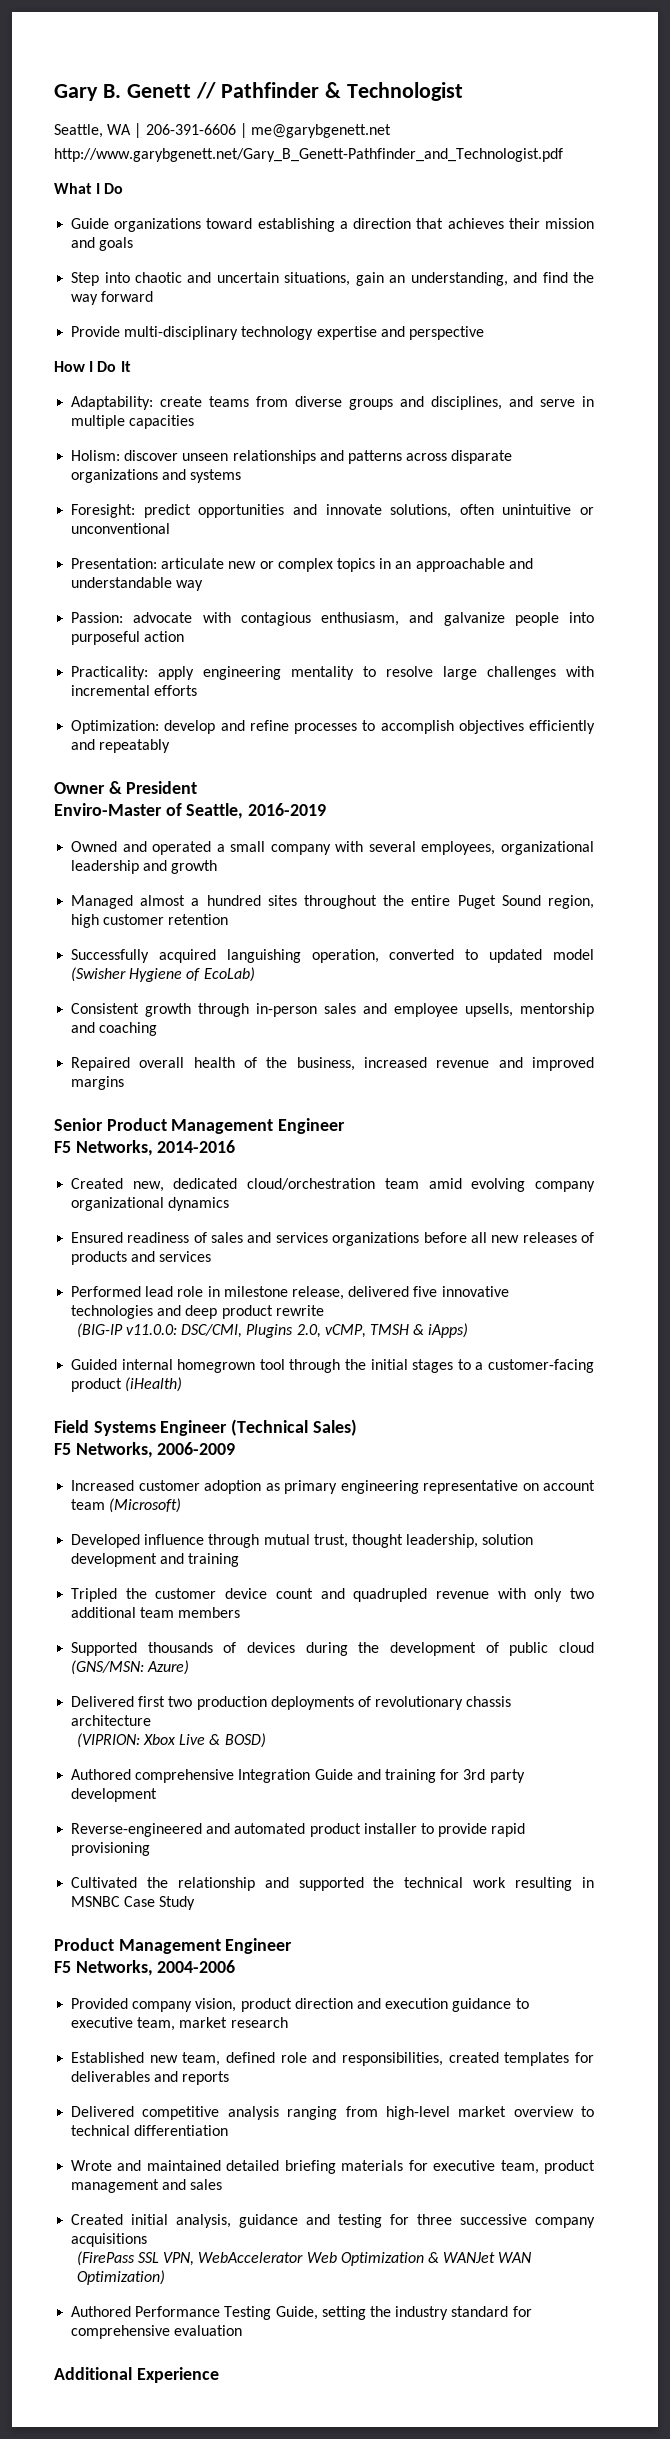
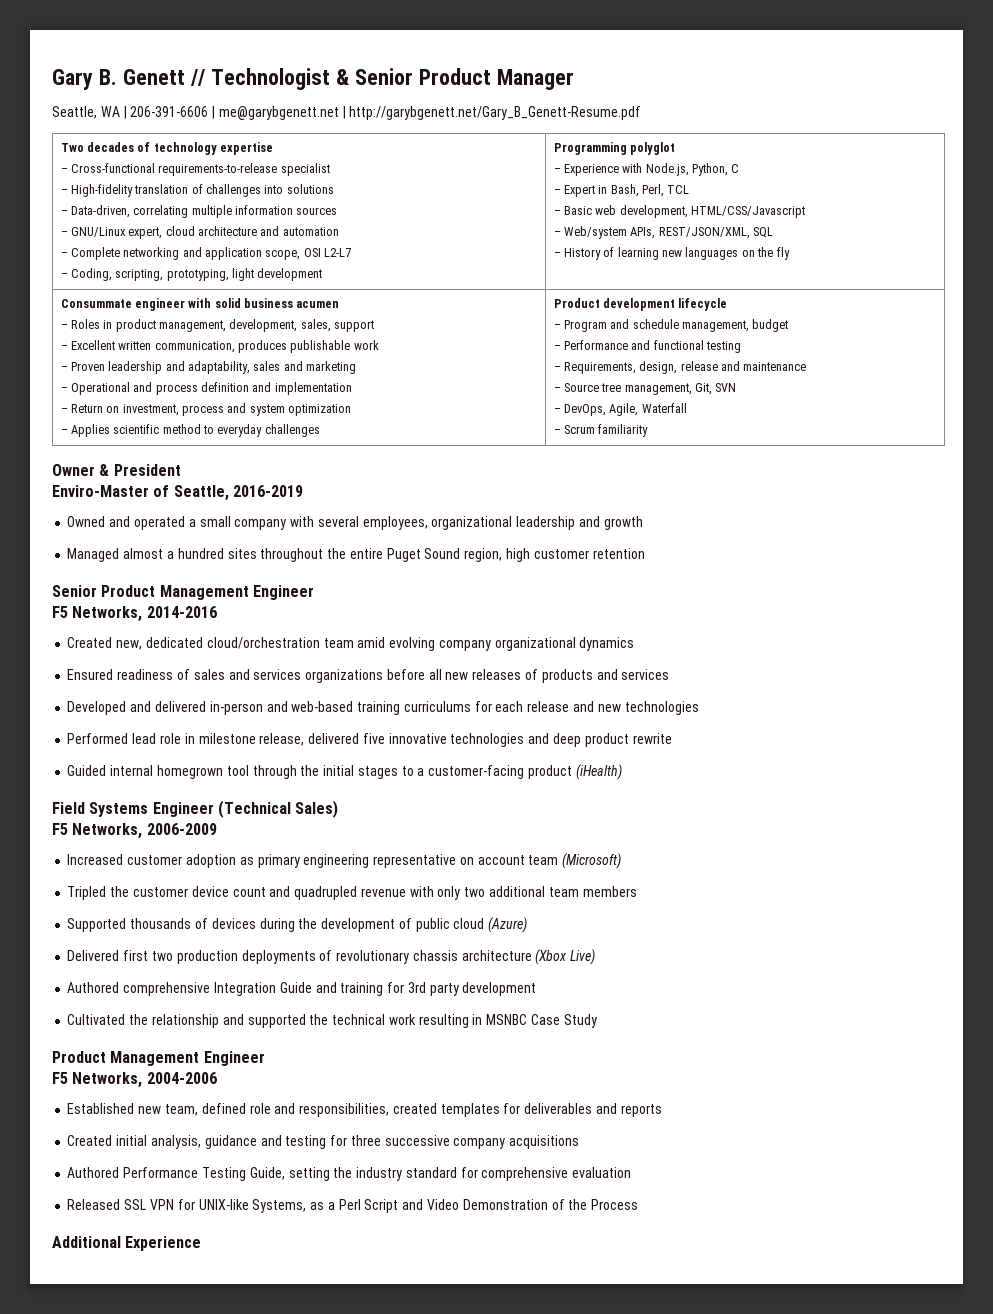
[220,82,463,101] Pathfinder & Technologist -> [210,68,574,90] Technologist & Senior Product Manager
[54,148,563,162] [54,183,124,194] [71,218,595,232] [71,237,134,251] [71,272,594,286] [71,291,154,305] [71,326,484,340] [54,361,131,372] [71,396,595,410] [71,415,195,429] [71,450,513,464] [71,469,242,483] [71,504,594,518] [71,523,171,534] [71,558,533,572] [71,577,204,591] [71,612,594,626] [71,631,185,645] [71,666,594,680] [71,685,198,696] [71,720,595,734] [71,739,171,753] // http://www.garybgenett.net/Gary_B_Genett-Pathfinder_and_Technologist.pdf // What I Do // Guide organizations toward establishing a direction that achieves their mission and goals // Step into chaotic and uncertain situations, gain an understanding, and find the way forward // Provide multi-disciplinary technology expertise and perspective // How I Do It // Adaptability: create teams from diverse groups and disciplines, and serve in multiple capacities // Holism: discover unseen relationships and patterns across disparate organizations and systems // Foresight: predict opportunities and innovate solutions, often unintuitive or unconventional // Presentation: articulate new or complex topics in an approachable and understandable way // Passion: advocate with contagious enthusiasm, and galvanize people into purposeful action // Practicality: apply engineering mentality to resolve large challenges with incremental efforts // Optimization: develop and refine processes to accomplish objectives efficiently and repeatably -> [342,106,642,120] [60,142,273,155] [60,163,330,176] [60,184,334,197] [60,205,338,218] [60,226,339,239] [60,247,352,260] [60,268,323,281] [553,142,675,155] [553,163,740,176] [553,184,690,197] [553,205,805,218] [553,226,773,239] [553,247,790,260] [60,298,340,311] [60,319,375,332] [60,340,379,353] [60,361,357,374] [60,382,352,395] [60,403,352,416] [60,424,320,437] [553,298,728,311] [553,319,789,332] [553,340,741,353] [553,361,807,374] [553,383,737,395] [553,403,687,416] [553,424,649,437] | http://garybgenett.net/Gary_B_Genett-Resume.pdf // Two decades of technology expertise // – Cross-functional requirements-to-release specialist // – High-fidelity translation of challenges into solutions // – Data-driven, correlating multiple information sources // – GNU/Linux expert, cloud architecture and automation // – Complete networking and application scope, OSI L2-L7 // – Coding, scripting, prototyping, light development | Programming polyglot // – Experience with Node.js, Python, C // – Expert in Bash, Perl, TCL // – Basic web development, HTML/CSS/Javascript // – Web/system APIs, REST/JSON/XML, SQL // – History of learning new languages on the fly // Consummate engineer with solid business acumen // – Roles in product management, development, sales, support // – Excellent written communication, produces publishable work // – Proven leadership and adaptability, sales and marketing // – Operational and process definition and implementation // – Return on investment, process and system optimization // – Applies scientific method to everyday challenges | Product development lifecycle // – Program and schedule management, budget // – Performance and functional testing // – Requirements, design, release and maintenance // – Source tree management, Git, SVN // – DevOps, Agile, Waterfall // – Scrum familiarity
[71,949,595,963] [71,967,255,982] [71,1003,594,1017] [71,1022,158,1036] [71,1057,594,1071] [71,1076,125,1090] // Successfully acquired languishing operation, converted to updated model (Swisher Hygiene of EcoLab) // Consistent growth through in-person sales and employee upsells, mentorship and coaching // Repaired overall health of the business, increased revenue and improved margins -> (645, 553) none
(212, 1256) none -> [67,701,699,715] // Developed and delivered in-person and web-based training curriculums for each release and new technologies
[76,1323,469,1338] // (BIG-IP v11.0.0: DSC/CMI, Plugins 2.0, vCMP, TMSH & iApps) -> (672, 738) none
[71,1534,534,1548] [71,1553,240,1567] // Developed influence through mutual trust, thought leadership, solution development and training -> (622, 861) none
[71,1660,190,1675] (GNS/MSN: Azure) -> [488,917,528,933] (Azure)
[76,1733,266,1748] // (VIPRION: Xbox Live & BOSD) -> [535,949,596,965] (Xbox Live)
[71,1823,526,1837] [71,1842,151,1856] // Reverse-engineered and automated product installer to provide rapid provisioning -> (537, 989) none
[71,1998,529,2012] [71,2017,288,2031] // Provided company vision, product direction and execution guidance to executive team, market research -> (217, 1078) none
[71,2106,594,2120] [71,2125,229,2136] [71,2160,595,2174] [71,2179,223,2193] // Delivered competitive analysis ranging from high-level market overview to technical differentiation // Wrote and maintained detailed briefing materials for executive team, product management and sales -> (662, 1110) none
[76,2251,532,2266] [76,2270,165,2285] // (FirePass SSL VPN, WebAccelerator Web Optimization & WANJet WAN Optimization) -> (580, 1142) none
(243, 2330) none -> [67,1199,639,1213] // Released SSL VPN for UNIX-like Systems, as a Perl Script and Video Demonstration of the Process

